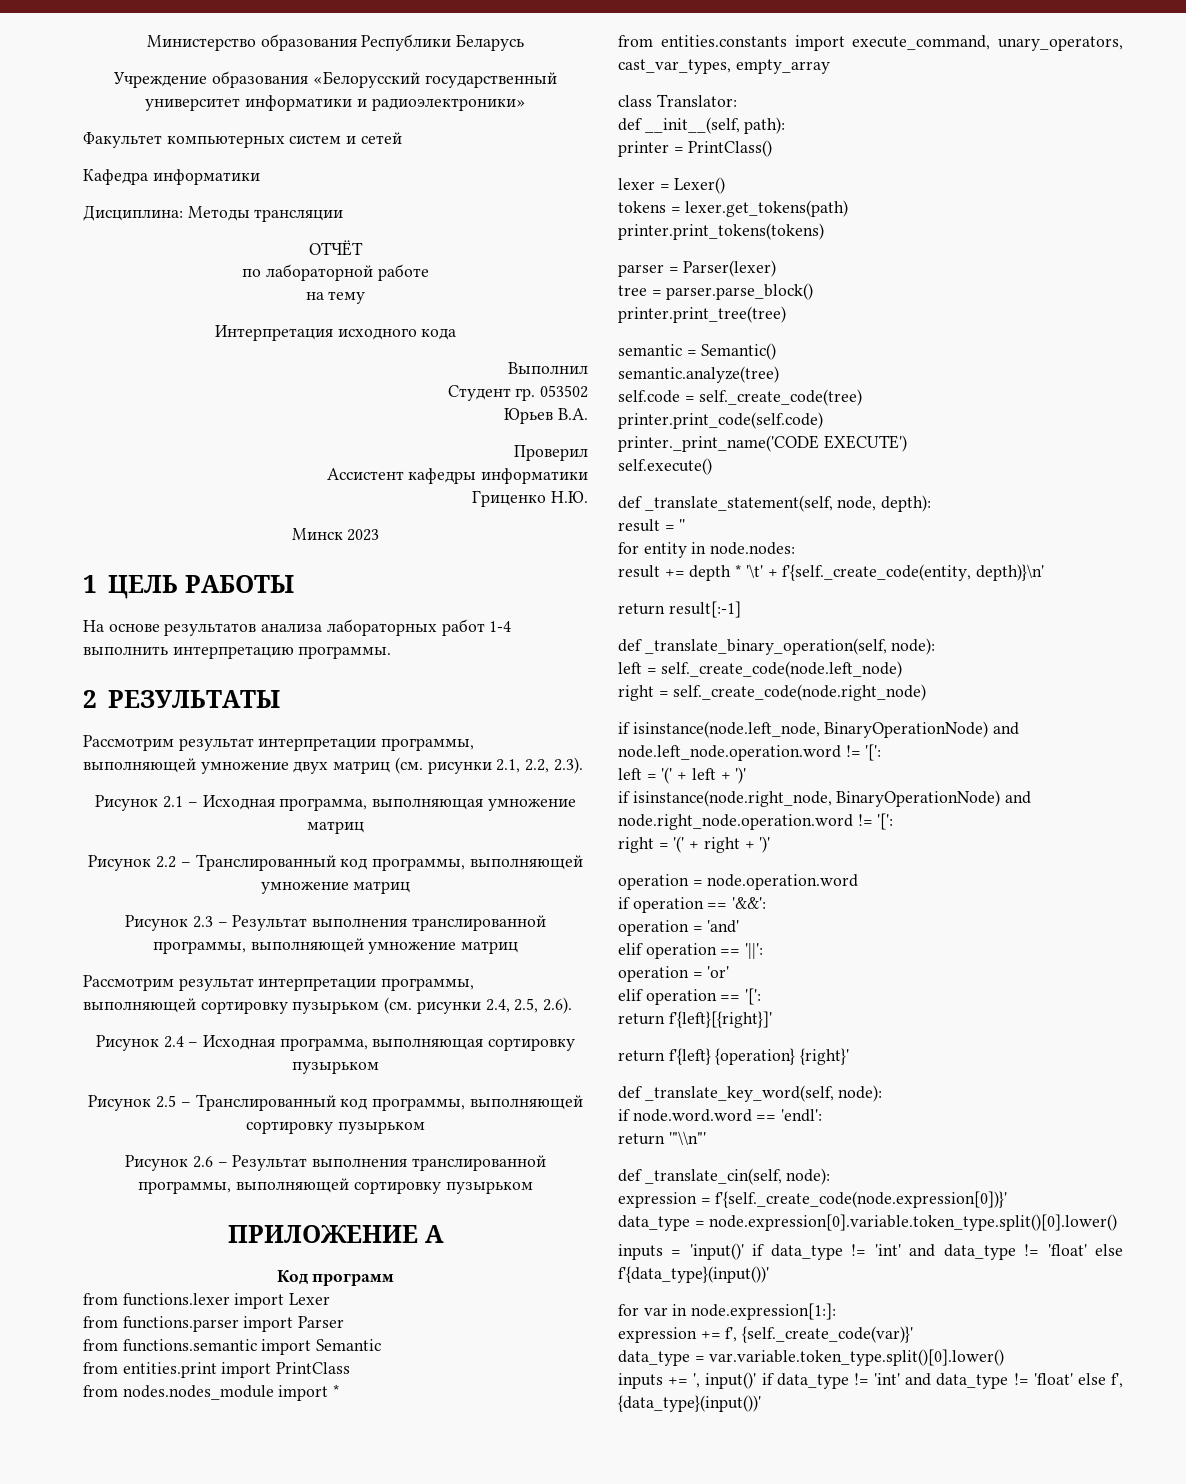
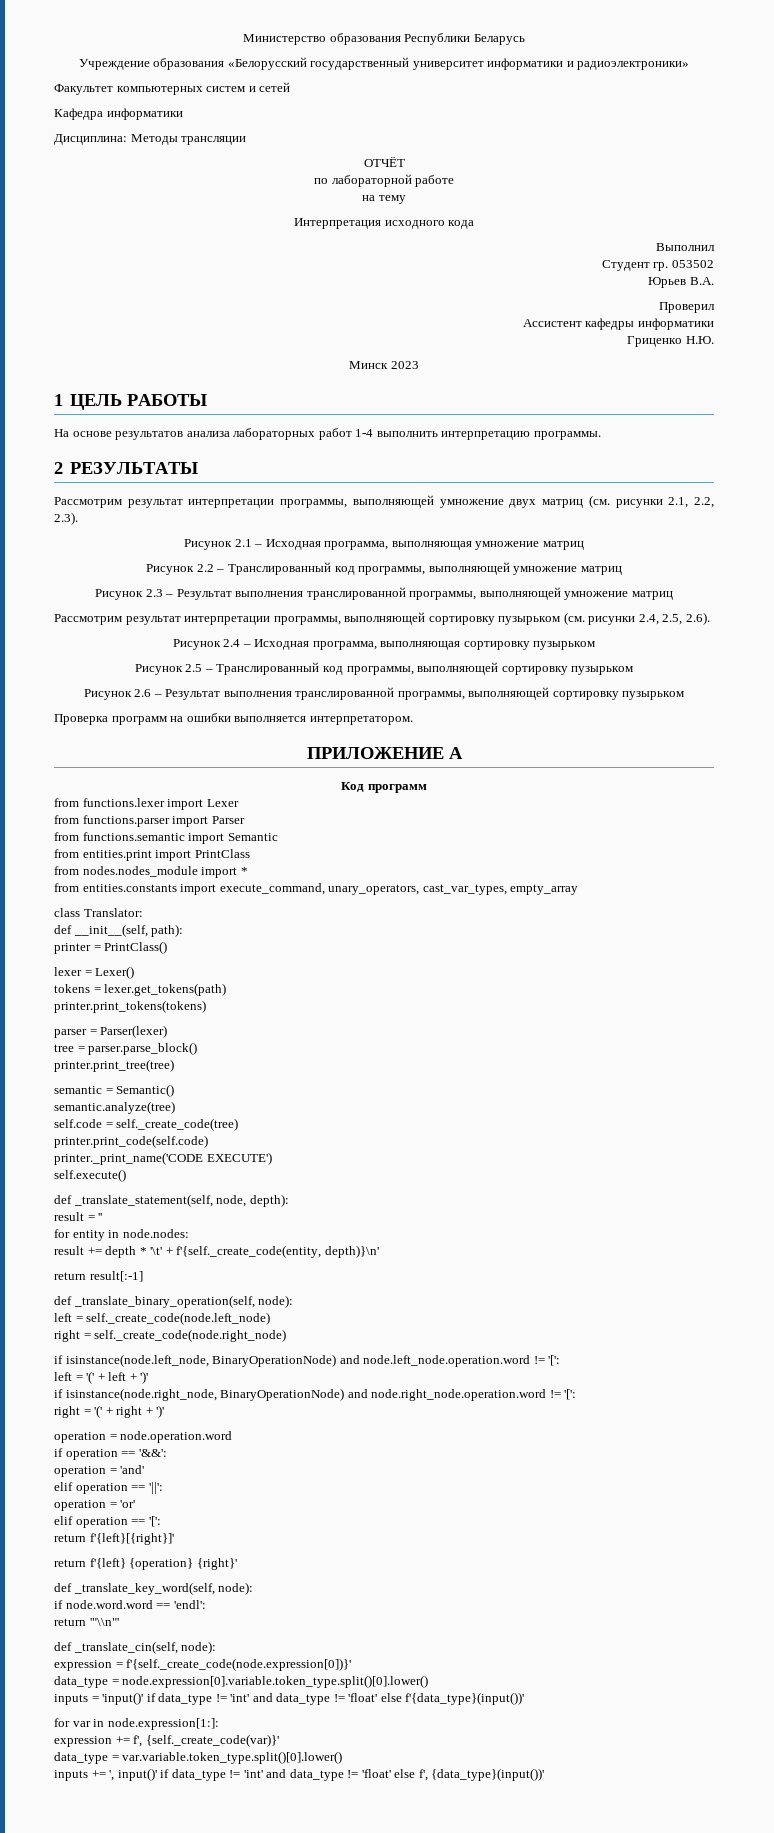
(533, 1187) none -> [54,713,413,725] // Проверка программ на ошибки выполняется интерпретатором.

